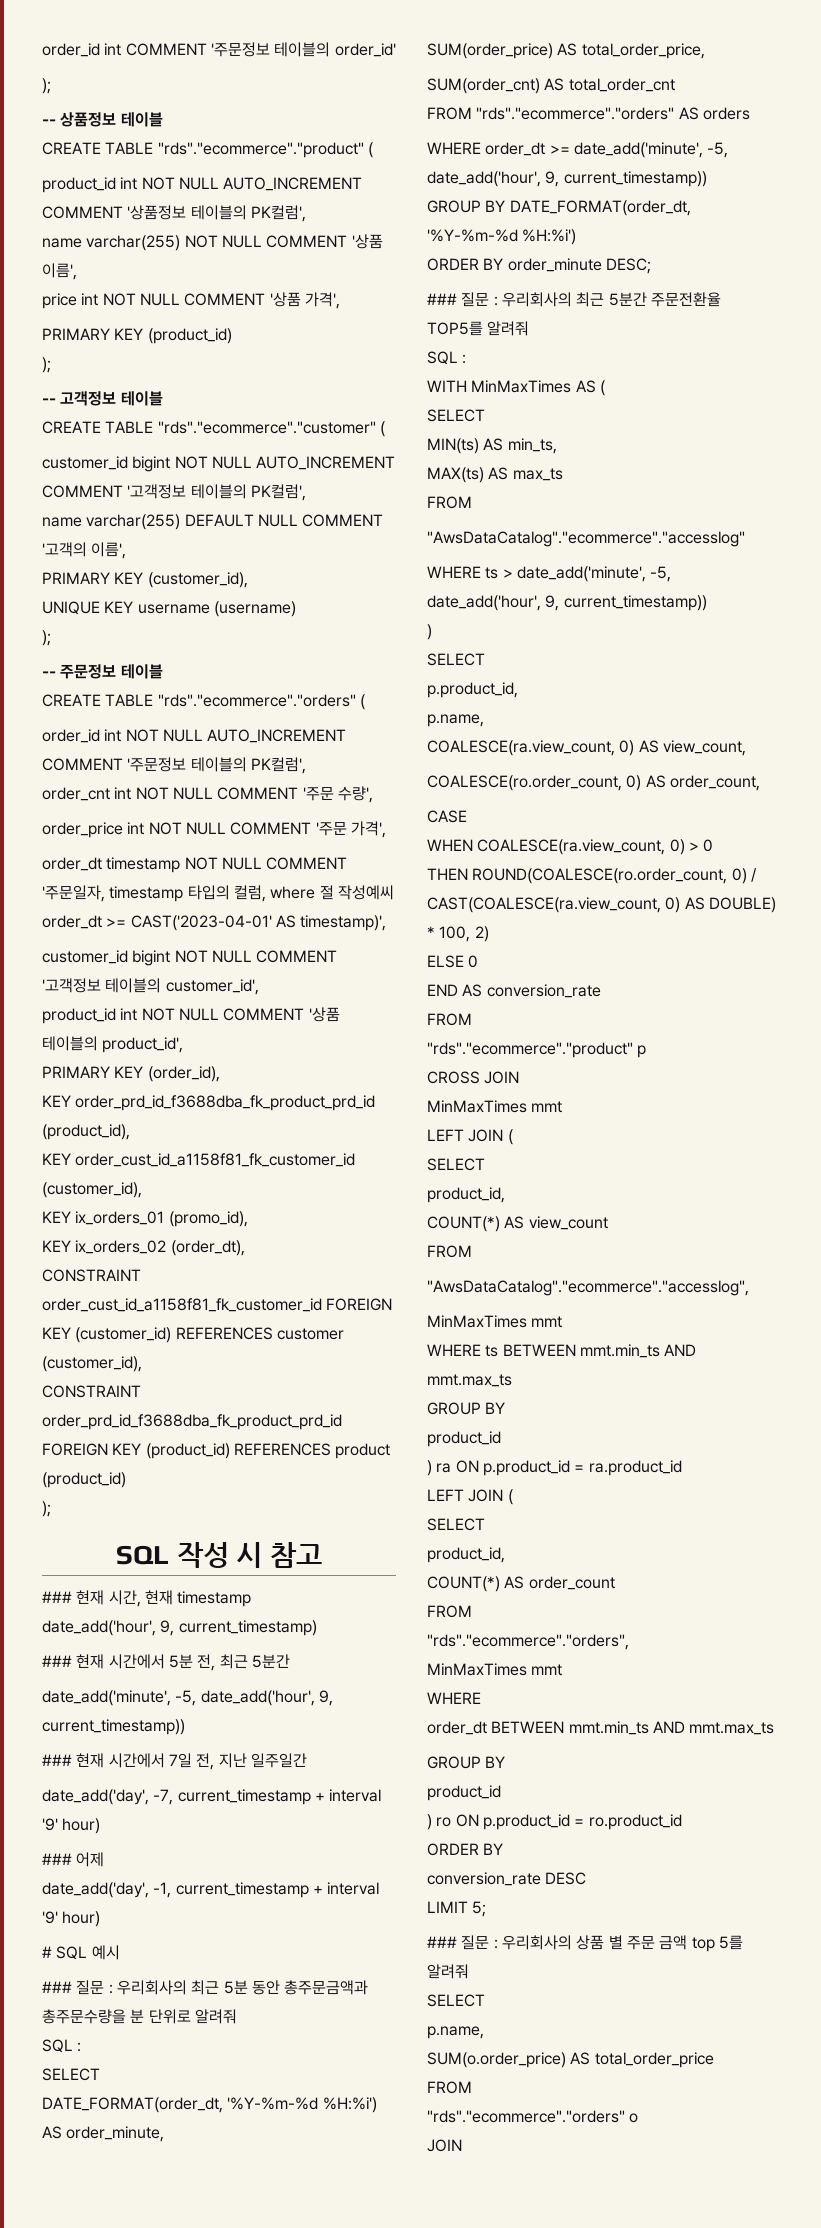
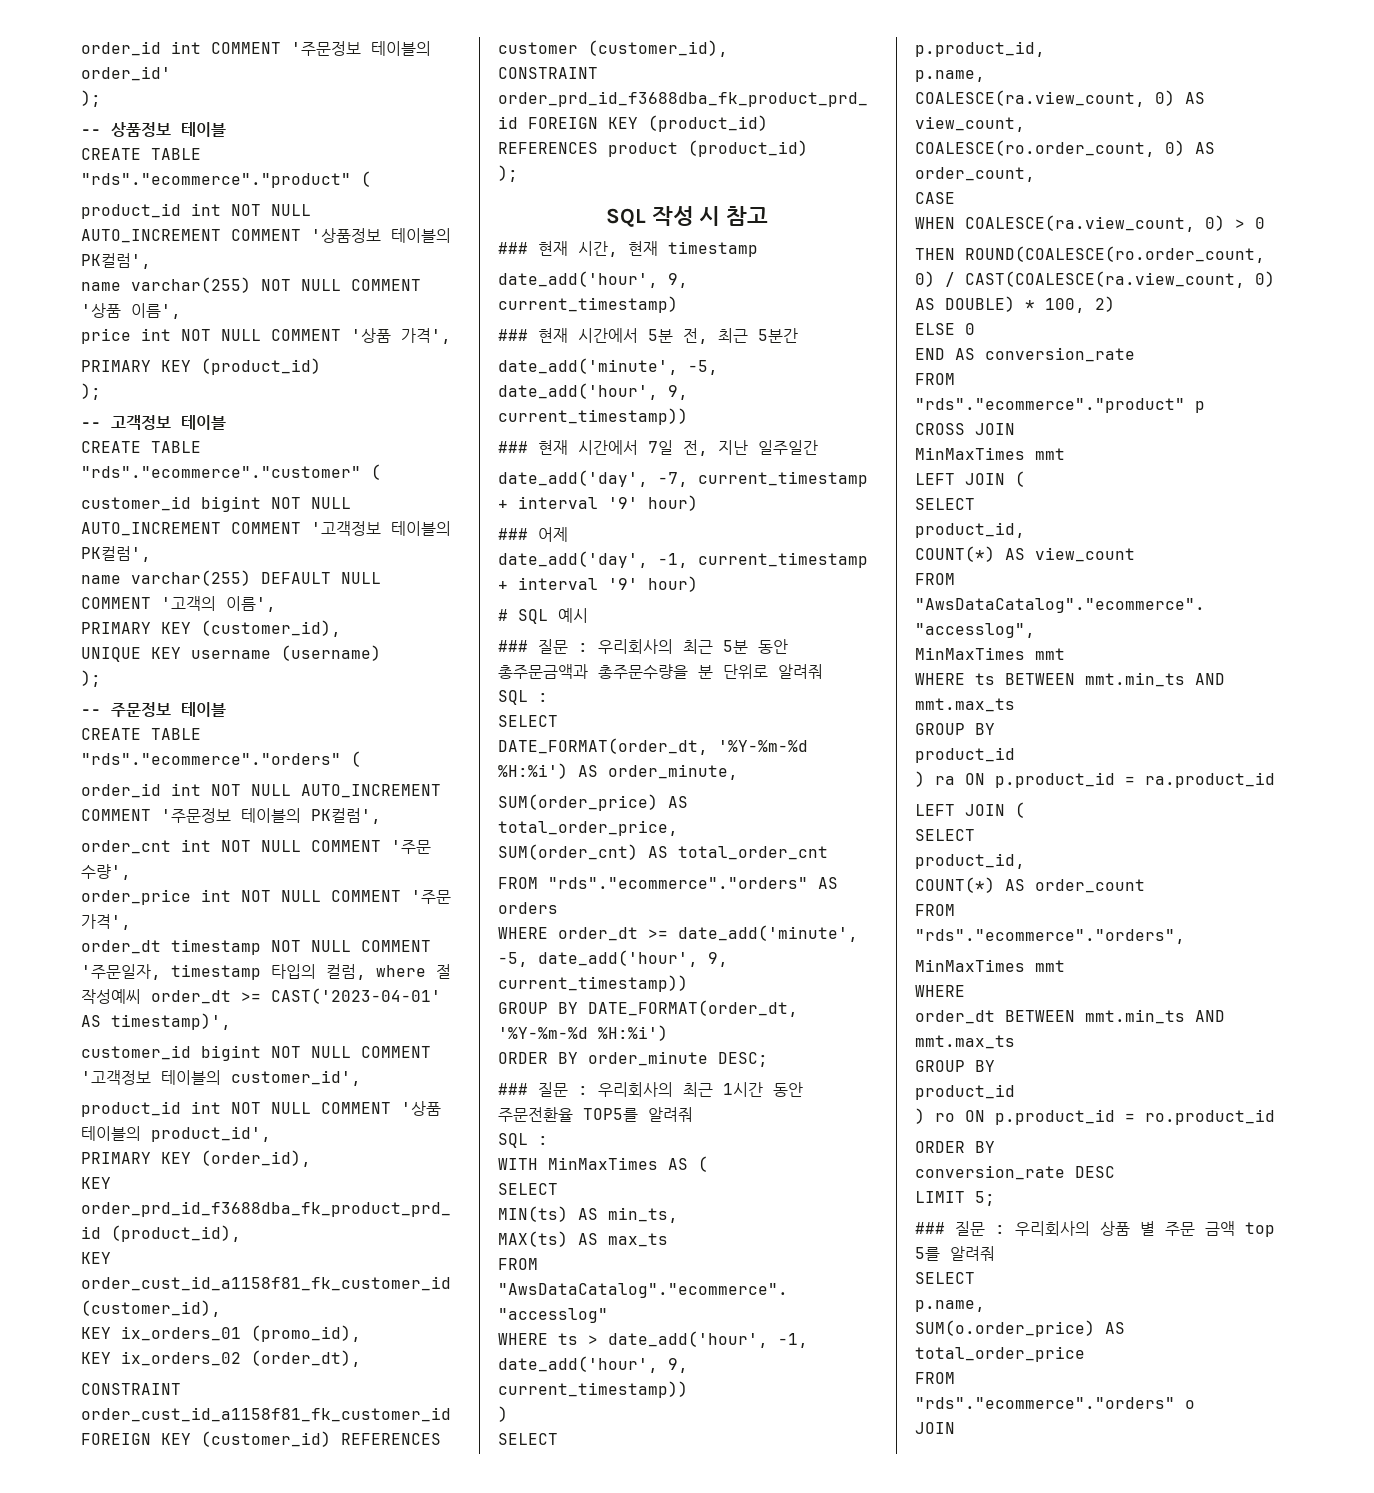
[608,292,647,306] 5분간 -> [723,1082,803,1097] 1시간 동안
[516,566,672,582] date_add('minute', -5, -> [608,1331,808,1348] date_add('hour', -1,

